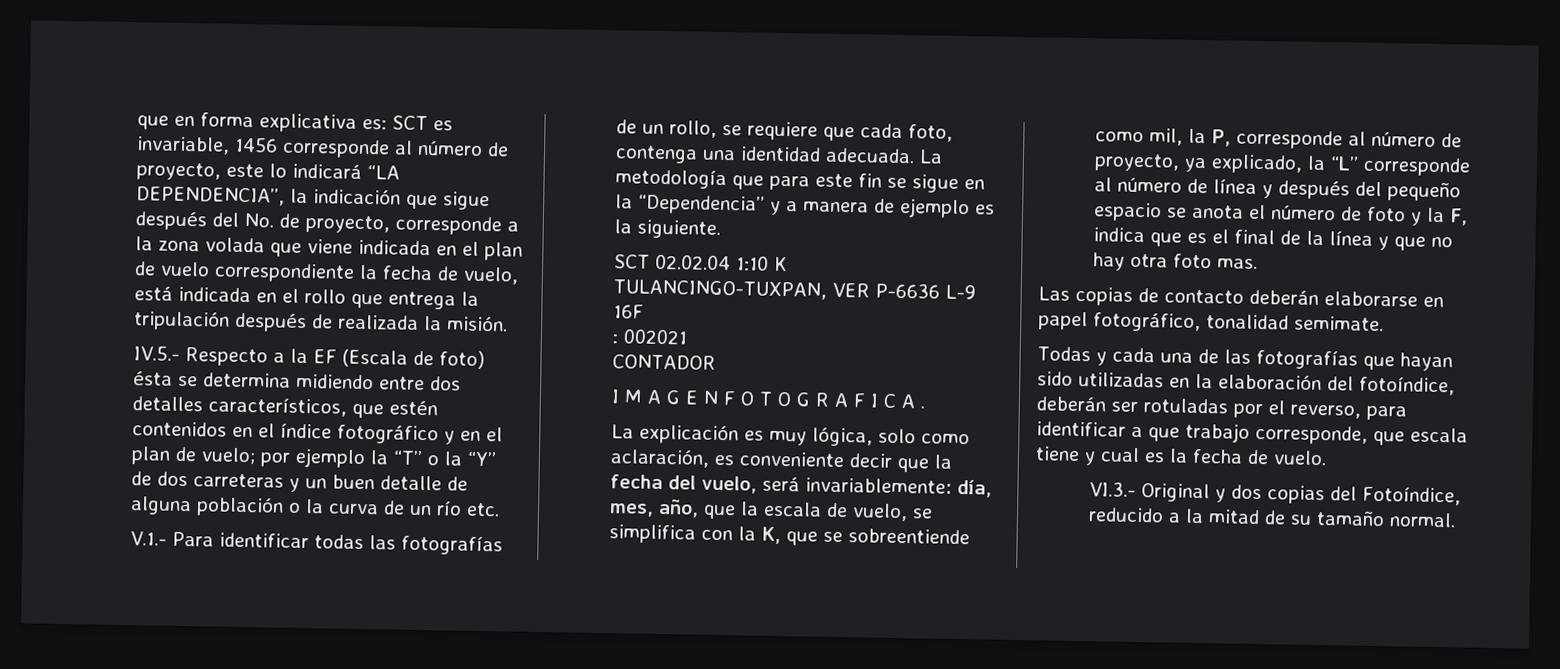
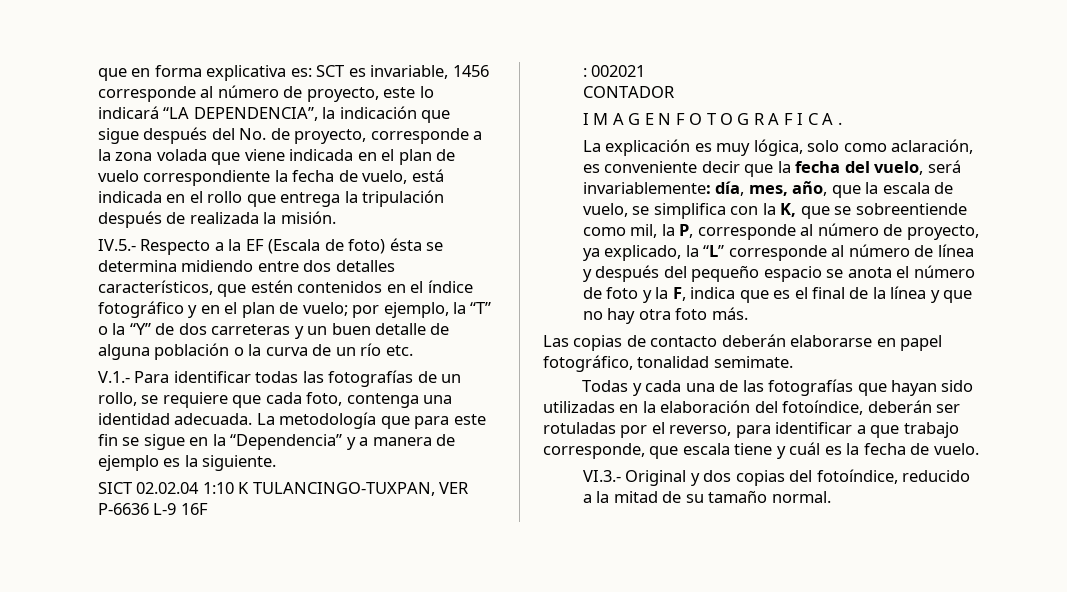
[295,447,367,469] ejemplo -> [383,302,449,318] ejemplo,
[614,254,651,269] SCT -> [97,482,132,494] SICT
[1217,258,1259,270] mas. -> [711,307,748,320] más.
[1100,447,1140,463] cual -> [789,442,821,455] cuál
[1362,485,1462,506] Fotoíndice, -> [816,469,898,484] fotoíndice,

